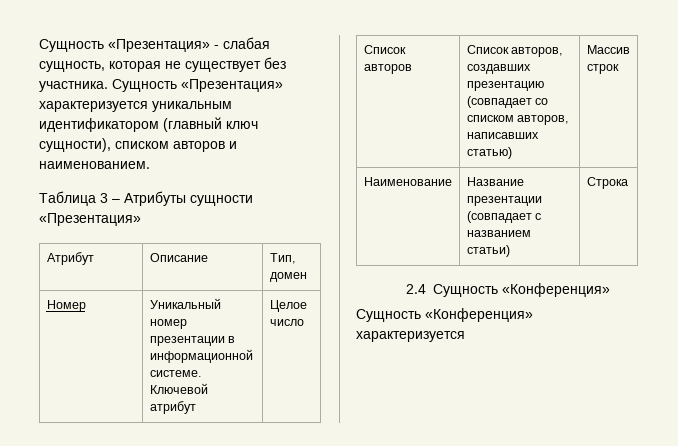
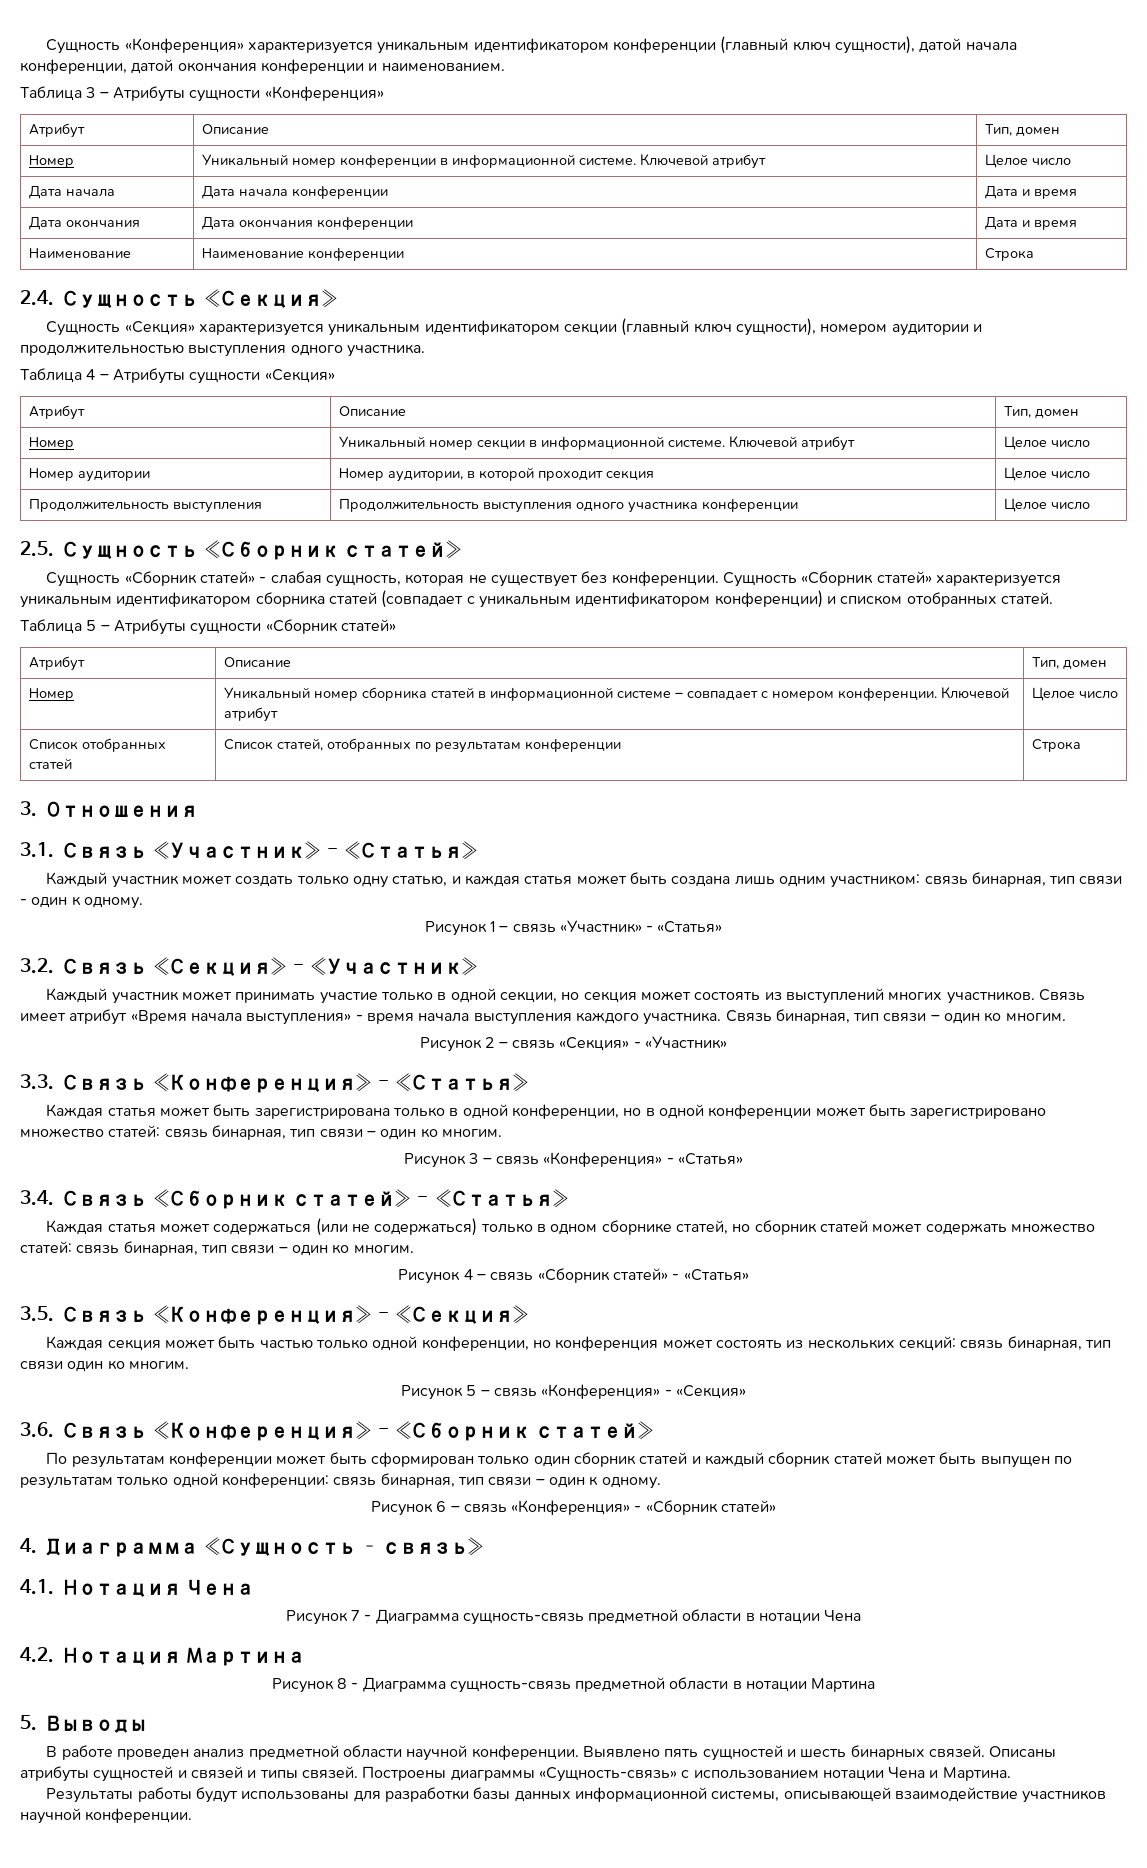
[39,37,270,52] [39,57,286,72] [39,79,283,92] [39,101,232,112] [39,117,258,132] [39,138,225,152] Сущность «Презентация» - слабая сущность, которая не существует без участника. Сущность «Презентация» характеризуется уникальным идентификатором (главный ключ сущности), списком авторов -> [46,36,1017,54] [20,59,364,74] Сущность «Конференция» характеризуется уникальным идентификатором конференции (главный ключ сущности), датой начала конференции, датой окончания конференции
[39,213,141,226] [46,252,94,265] [149,253,208,262] [269,253,295,264] [269,272,307,282] [46,300,86,312] [149,298,221,309] [149,319,187,329] [149,336,235,346] [149,349,253,363] [149,370,201,377] [149,383,208,394] [149,401,196,414] [269,300,307,312] [269,319,304,326] [363,45,406,54] [363,64,412,74] [466,45,562,57] [466,64,531,74] [466,81,544,91] [466,96,548,108] [466,115,568,125] [466,132,539,139] [466,147,512,159] [586,45,630,54] [586,64,619,74] [363,177,452,186] [466,177,524,186] [466,196,542,206] [466,211,541,223] [466,230,531,237] [466,245,510,257] [586,177,628,189] [405,283,610,297] [356,308,533,322] [356,331,465,342] «Презентация» // Атрибут | Описание | Тип, домен // Номер | Уникальный номер презентации в информационной системе. Ключевой атрибут | Целое число // Список авторов | Список авторов, создавших презентацию (совпадает со списком авторов, написавших статью) | Массив строк // Наименование | Название презентации (совпадает с названием статьи) | Строка // 2.4 Сущность «Конференция» // Сущность «Конференция» характеризуется -> [264,86,384,101] [28,123,85,138] [201,124,269,134] [984,124,1060,136] [28,155,74,168] [201,154,766,169] [984,154,1071,168] [28,186,115,199] [201,185,388,199] [984,186,1077,199] [28,217,140,230] [201,216,413,230] [984,217,1077,230] [28,248,131,258] [201,247,404,261] [984,248,1034,261] [20,289,340,308] [46,318,982,336] [20,344,425,357] [20,368,335,384] [28,405,85,420] [338,406,406,416] [1003,406,1079,418] [28,437,74,450] [338,436,855,451] [1003,436,1090,450] [28,468,150,482] [338,467,654,482] [1003,467,1090,481] [28,498,262,513] [338,498,798,513] [1003,498,1090,512] [20,540,464,560] [46,571,1061,587] [20,590,1053,608] [20,619,396,635] [28,656,85,671] [223,657,291,667] [1031,657,1107,669] [28,688,74,701] [223,687,1009,701] [223,707,278,722] [1031,687,1118,701] [28,738,166,752] [28,758,72,769] [223,738,621,753] [1031,739,1081,752] [20,801,198,817] [20,841,480,860] [46,872,1123,888] [20,896,143,909] [424,920,723,936] [20,957,480,976] [46,988,1085,1004] [20,1009,1066,1025] [420,1036,727,1052] [20,1073,531,1093] [46,1104,1047,1119] [20,1125,502,1140] [404,1152,743,1168] [20,1189,570,1209] [46,1218,1095,1236] [20,1241,414,1256] [398,1268,749,1284] [20,1305,531,1325] [46,1336,1111,1351] [20,1360,189,1372] [401,1384,746,1400] [20,1421,655,1441] [46,1452,1072,1468] [20,1473,661,1489] [370,1500,777,1516] [20,1537,486,1557] [20,1579,255,1597] [285,1609,862,1625] [20,1647,306,1666] [271,1677,876,1693] [20,1715,147,1733] [46,1745,1057,1761] [20,1766,1011,1782] [46,1787,1107,1803] [20,1808,193,1824] «Конференция» // Атрибут | Описание | Тип, домен // Номер | Уникальный номер конференции в информационной системе. Ключевой атрибут | Целое число // Дата начала | Дата начала конференции | Дата и время // Дата окончания | Дата окончания конференции | Дата и время // Наименование | Наименование конференции | Строка // 2.4. Сущность «Секция» // Сущность «Секция» характеризуется уникальным идентификатором секции (главный ключ сущности), номером аудитории и продолжительностью выступления одного участника. // Таблица 4 – Атрибуты сущности «Секция» // Атрибут | Описание | Тип, домен // Номер | Уникальный номер секции в информационной системе. Ключевой атрибут | Целое число // Номер аудитории | Номер аудитории, в которой проходит секция | Целое число // Продолжительность выступления | Продолжительность выступления одного участника конференции | Целое число // 2.5. Сущность «Сборник статей» // Сущность «Сборник статей» - слабая сущность, которая не существует без конференции. Сущность «Сборник статей» характеризуется уникальным идентификатором сборника статей (совпадает с уникальным идентификатором конференции) и списком отобранных статей. // Таблица 5 – Атрибуты сущности «Сборник статей» // Атрибут | Описание | Тип, домен // Номер | Уникальный номер сборника статей в информационной системе – совпадает с номером конференции. Ключевой атрибут | Целое число // Список отобранных статей | Список статей, отобранных по результатам конференции | Строка // 3. Отношения // 3.1. Связь «Участник» - «Статья» // Каждый участник может создать только одну статью, и каждая статья может быть создана лишь одним участником: связь бинарная, тип связи - один к одному. // Рисунок 1 – связь «Участник» - «Статья» // 3.2. Связь «Секция» - «Участник» // Каждый участник может принимать участие только в одной секции, но секция может состоять из выступлений многих участников. Связь имеет атрибут «Время начала выступления» - время начала выступления каждого участника. Связь бинарная, тип связи – один ко многим. // Рисунок 2 – связь «Секция» - «Участник» // 3.3. Связь «Конференция» - «Статья» // Каждая статья может быть зарегистрирована только в одной конференции, но в одной конференции может быть зарегистрировано множество статей: связь бинарная, тип связи – один ко многим. // Рисунок 3 – связь «Конференция» - «Статья» // 3.4. Связь «Сборник статей» - «Статья» // Каждая статья может содержаться (или не содержаться) только в одном сборнике статей, но сборник статей может содержать множество статей: связь бинарная, тип связи – один ко многим. // Рисунок 4 – связь «Сборник статей» - «Статья» // 3.5. Связь «Конференция» - «Секция» // Каждая секция может быть частью только одной конференции, но конференция может состоять из нескольких секций: связь бинарная, тип связи один ко многим. // Рисунок 5 – связь «Конференция» - «Секция» // 3.6. Связь «Конференция» - «Сборник статей» // По результатам конференции может быть сформирован только один сборник статей и каждый сборник статей может быть выпущен по результатам только одной конференции: связь бинарная, тип связи – один к одному. // Рисунок 6 – связь «Конференция» - «Сборник статей» // 4. Диаграмма «Сущность – связь» // 4.1. Нотация Чена // Рисунок 7 - Диаграмма сущность-связь предметной области в нотации Чена // 4.2. Нотация Мартина // Рисунок 8 - Диаграмма сущность-связь предметной области в нотации Мартина // 5. Выводы // В работе проведен анализ предметной области научной конференции. Выявлено пять сущностей и шесть бинарных связей. Описаны атрибуты сущностей и связей и типы связей. Построены диаграммы «Сущность-связь» с использованием нотации Чена и Мартина. // Результаты работы будут использованы для разработки базы данных информационной системы, описывающей взаимодействие участников научной конференции.

